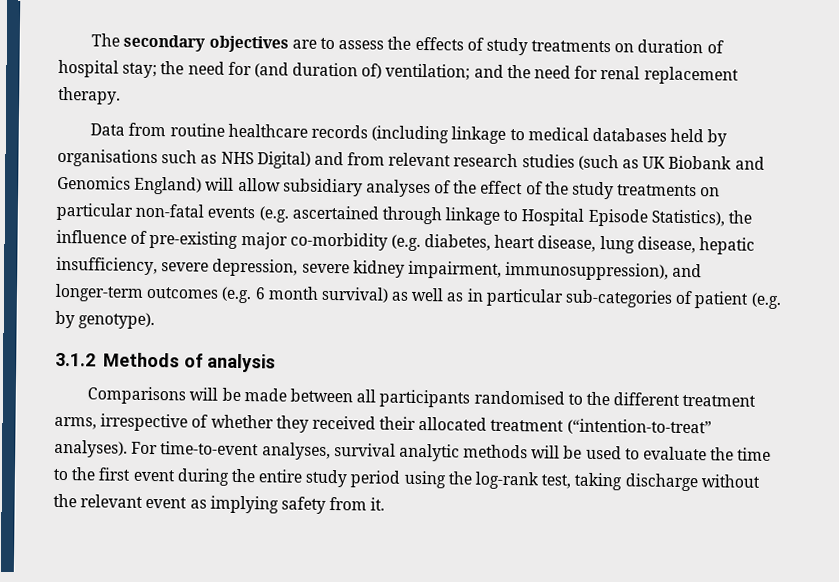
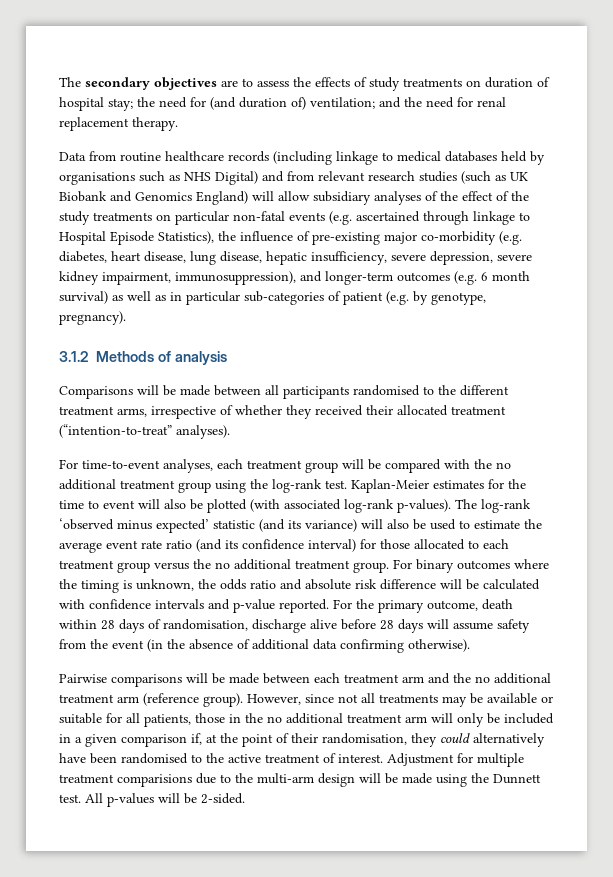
[78,312,156,330] genotype). -> [431,292,486,305] [59,311,126,325] genotype, pregnancy).
(128, 448) none -> (230, 432) //
[333,443,772,462] [53,467,760,492] [53,493,386,514] survival analytic methods will be used to evaluate the time to the first event during the entire study period using the log-rank test, taking discharge without the relevant event as implying safety from it. -> [217,459,511,473] [59,479,526,493] [59,499,531,513] [59,518,542,533] [59,539,509,553] [59,559,549,573] [59,579,540,593] [59,599,513,613] [59,619,530,633] [59,639,470,653] [59,673,551,687] [59,693,553,707] [59,713,554,727] [59,733,545,747] [59,753,524,767] [59,773,541,787] [59,793,245,807] each treatment group will be compared with the no additional treatment group using the log-rank test. Kaplan-Meier estimates for the time to event will also be plotted (with associated log-rank p-values). The log-rank ‘observed minus expected’ statistic (and its variance) will also be used to estimate the average event rate ratio (and its confidence interval) for those allocated to each treatment group versus the no additional treatment group. For binary outcomes where the timing is unknown, the odds ratio and absolute risk difference will be calculated with confidence intervals and p-value reported. For the primary outcome, death within 28 days of randomisation, discharge alive before 28 days will assume safety from the event (in the absence of additional data confirming otherwise). // Pairwise comparisons will be made between each treatment arm and the no additional treatment arm (reference group). However, since not all treatments may be available or suitable for all patients, those in the no additional treatment arm will only be included in a given comparison if, at the point of their randomisation, they could alternatively have been randomised to the active treatment of interest. Adjustment for multiple treatment comparisions due to the multi-arm design will be made using the Dunnett test. All p-values will be 2-sided.

